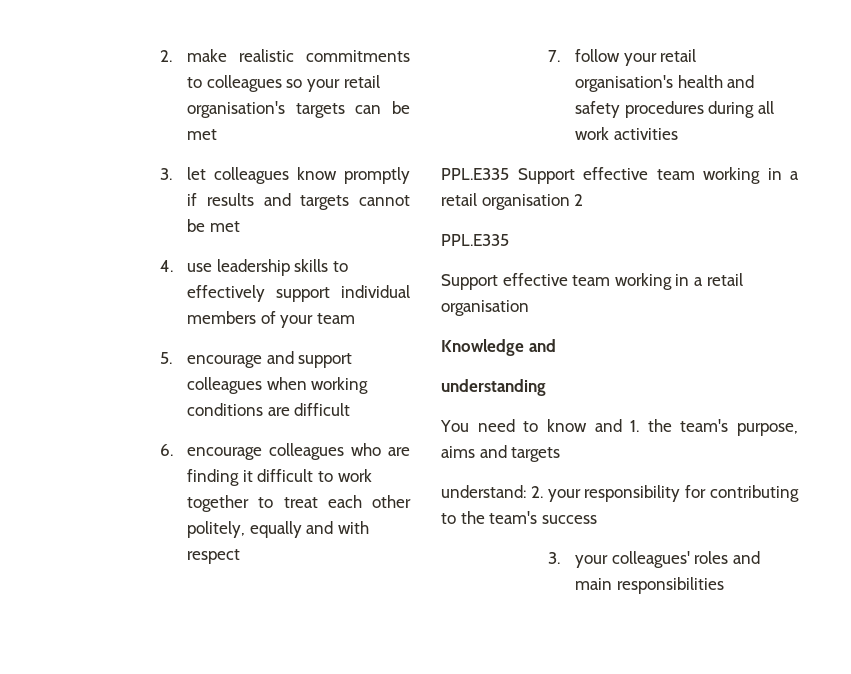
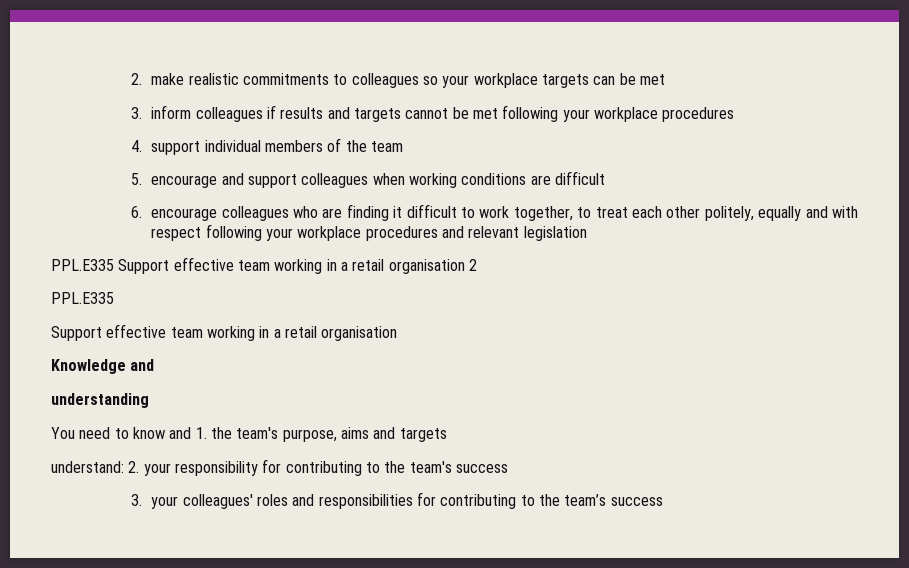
[343,75,380,88] [187,101,286,118] retail organisation's -> [473,73,538,88] workplace
[187,167,410,184] let colleagues know promptly -> [151,105,263,122] inform colleagues
[160,259,349,276] [187,285,266,302] // 4. use leadership skills to effectively -> [502,105,735,122] [131,140,143,152] following your workplace procedures // 4.
[280,315,314,328] your -> [345,140,367,152] the
[187,495,250,512] together -> [513,206,573,221] together,
[548,49,697,66] [575,75,755,92] [575,101,775,118] [575,127,678,140] // 7. follow your retail organisation's health and safety procedures during all work activities -> [205,224,587,241] following your workplace procedures and relevant legislation
[575,577,724,594] main responsibilities -> [318,492,663,509] responsibilities for contributing to the team’s success

